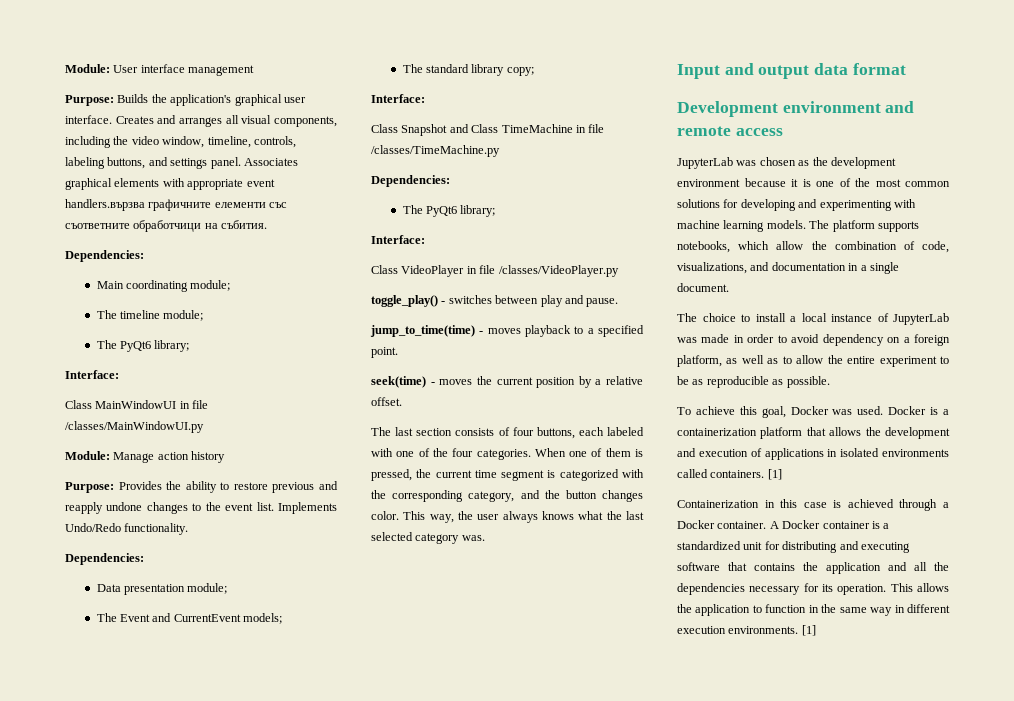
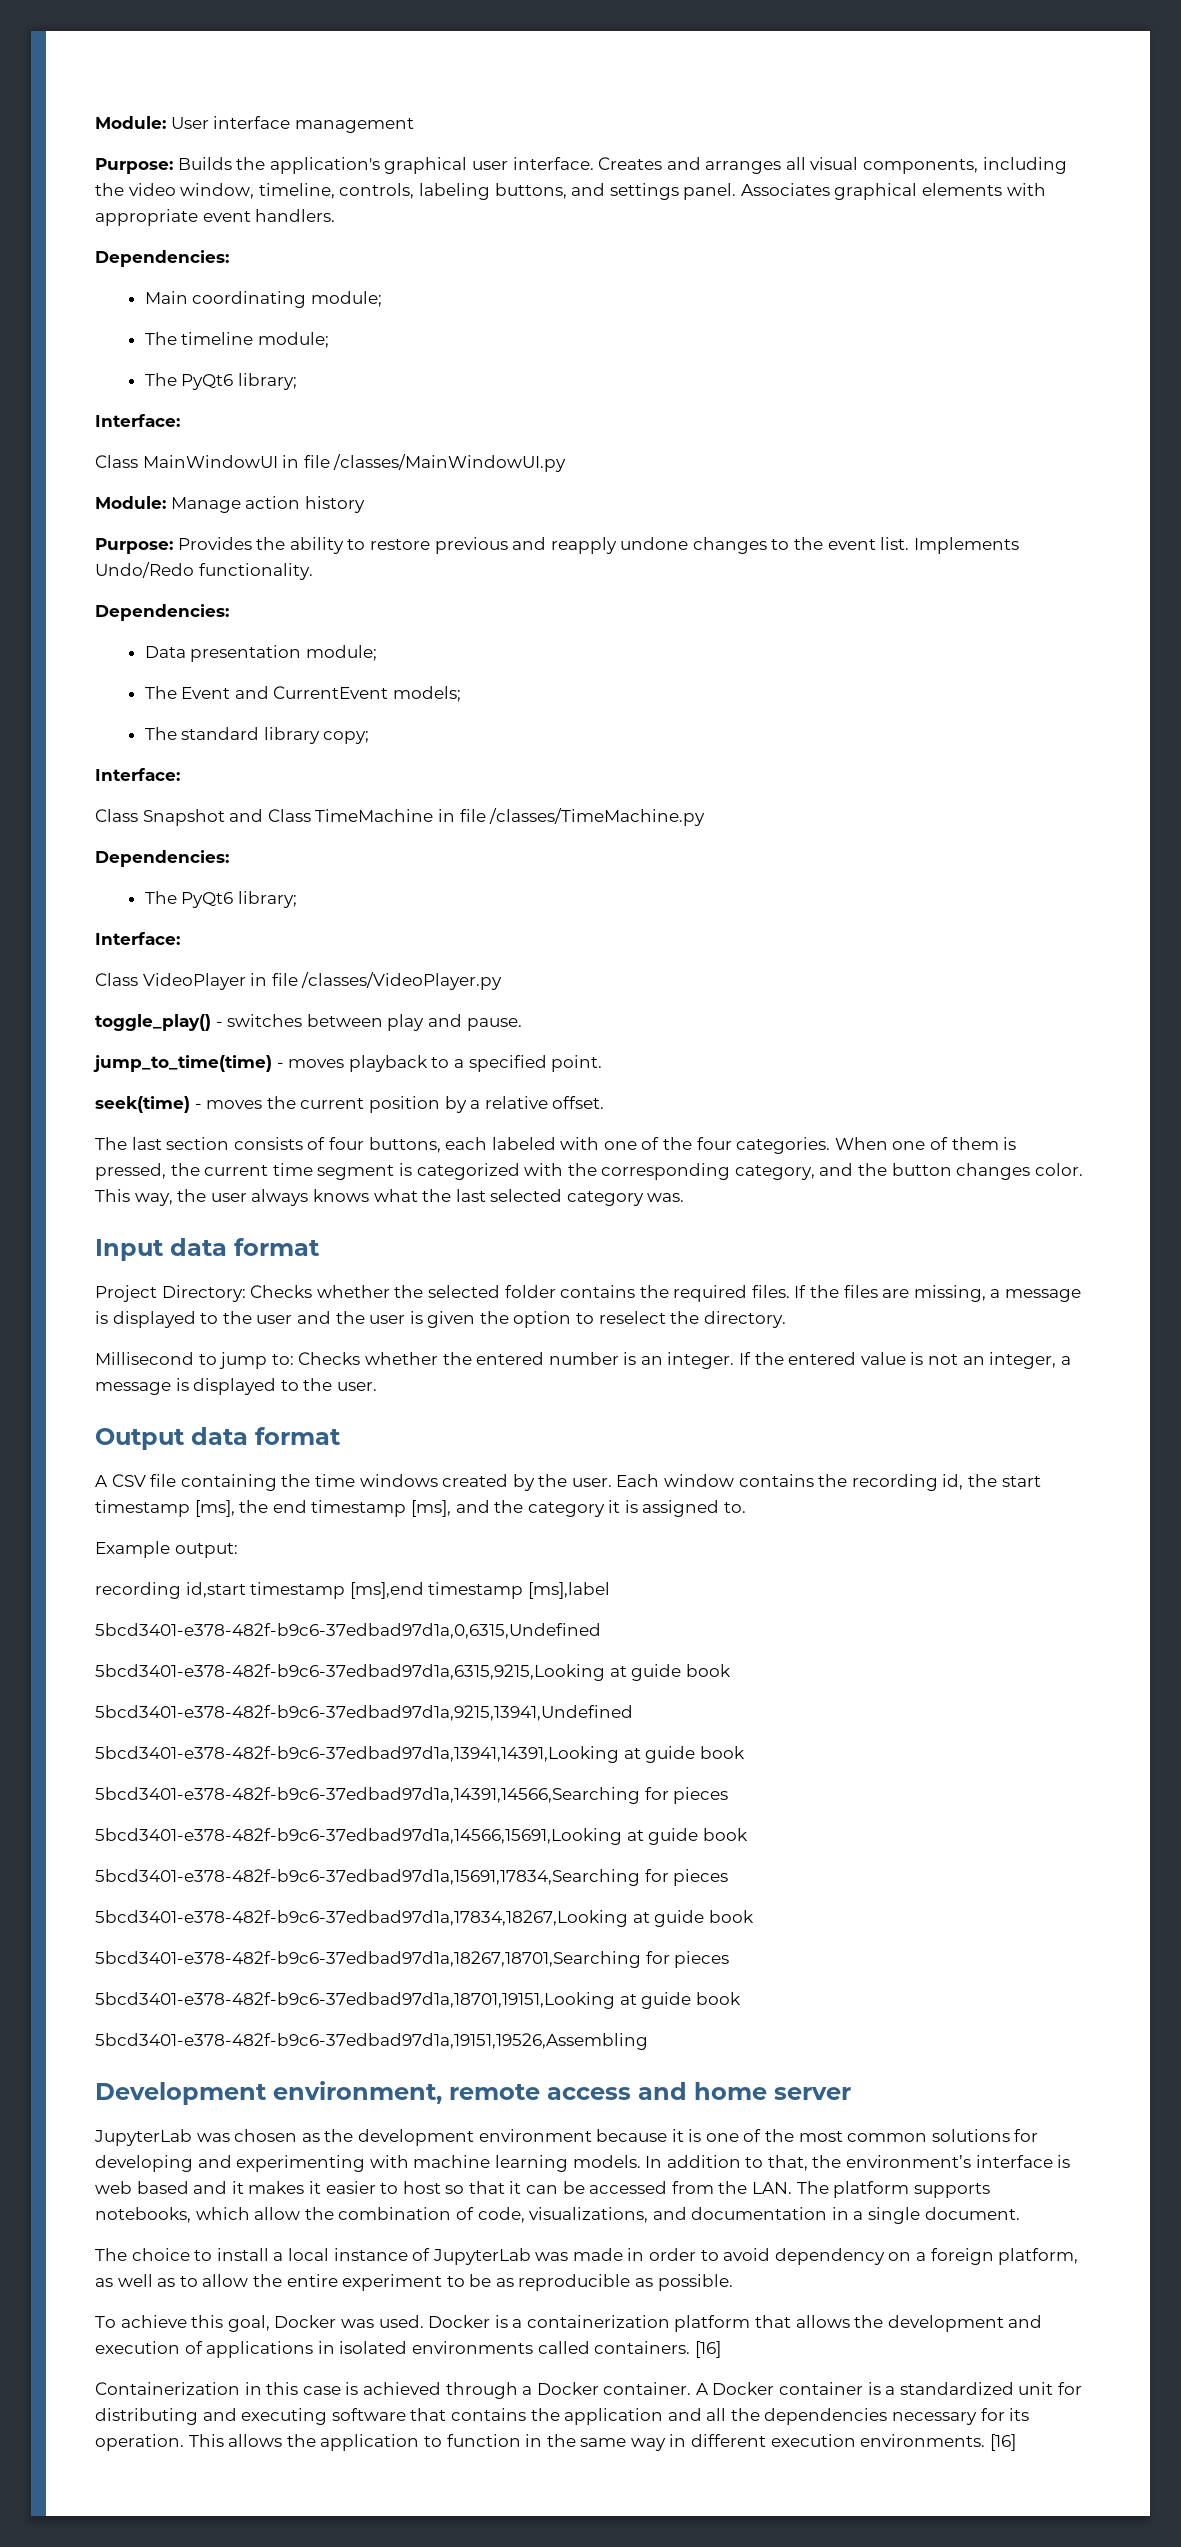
[65,199,288,211] [65,220,268,232] handlers.вързва графичните елементи със съответните обработчици на събития. -> [255,209,336,222] handlers.
[724,63,906,79] and output data format -> [170,1238,320,1256] [95,1285,1082,1302] [95,1311,786,1328] [95,1352,1071,1369] [95,1378,377,1395] [95,1427,341,1450] [95,1474,1041,1491] [95,1500,747,1517] [95,1541,238,1558] [95,1582,610,1599] [95,1623,601,1639] [95,1664,731,1681] [95,1705,633,1721] [95,1746,745,1763] [95,1787,729,1804] [95,1828,748,1845] [95,1869,729,1886] [95,1910,754,1927] [95,1951,730,1968] [95,1992,741,2009] [95,2033,648,2050] data format // Project Directory: Checks whether the selected folder contains the required files. If the files are missing, a message is displayed to the user and the user is given the option to reselect the directory. // Millisecond to jump to: Checks whether the entered number is an integer. If the entered value is not an integer, a message is displayed to the user. // Output data format // A CSV file containing the time windows created by the user. Each window contains the recording id, the start timestamp [ms], the end timestamp [ms], and the category it is assigned to. // Example output: // recording id,start timestamp [ms],end timestamp [ms],label // 5bcd3401-e378-482f-b9c6-37edbad97d1a,0,6315,Undefined // 5bcd3401-e378-482f-b9c6-37edbad97d1a,6315,9215,Looking at guide book // 5bcd3401-e378-482f-b9c6-37edbad97d1a,9215,13941,Undefined // 5bcd3401-e378-482f-b9c6-37edbad97d1a,13941,14391,Looking at guide book // 5bcd3401-e378-482f-b9c6-37edbad97d1a,14391,14566,Searching for pieces // 5bcd3401-e378-482f-b9c6-37edbad97d1a,14566,15691,Looking at guide book // 5bcd3401-e378-482f-b9c6-37edbad97d1a,15691,17834,Searching for pieces // 5bcd3401-e378-482f-b9c6-37edbad97d1a,17834,18267,Looking at guide book // 5bcd3401-e378-482f-b9c6-37edbad97d1a,18267,18701,Searching for pieces // 5bcd3401-e378-482f-b9c6-37edbad97d1a,18701,19151,Looking at guide book // 5bcd3401-e378-482f-b9c6-37edbad97d1a,19151,19526,Assembling
[782,101,915,113] environment and -> [273,2081,442,2104] environment,
(783, 132) none -> [638,2082,851,2100] and home server
(806, 224) none -> [645,2155,1071,2171] [95,2181,793,2194] In addition to that, the environment’s interface is web based and it makes it easier to host so that it can be accessed from the LAN.
[767,469,782,480] [1] -> [694,2341,721,2358] [16]
[801,625,816,636] [1] -> [989,2434,1016,2451] [16]

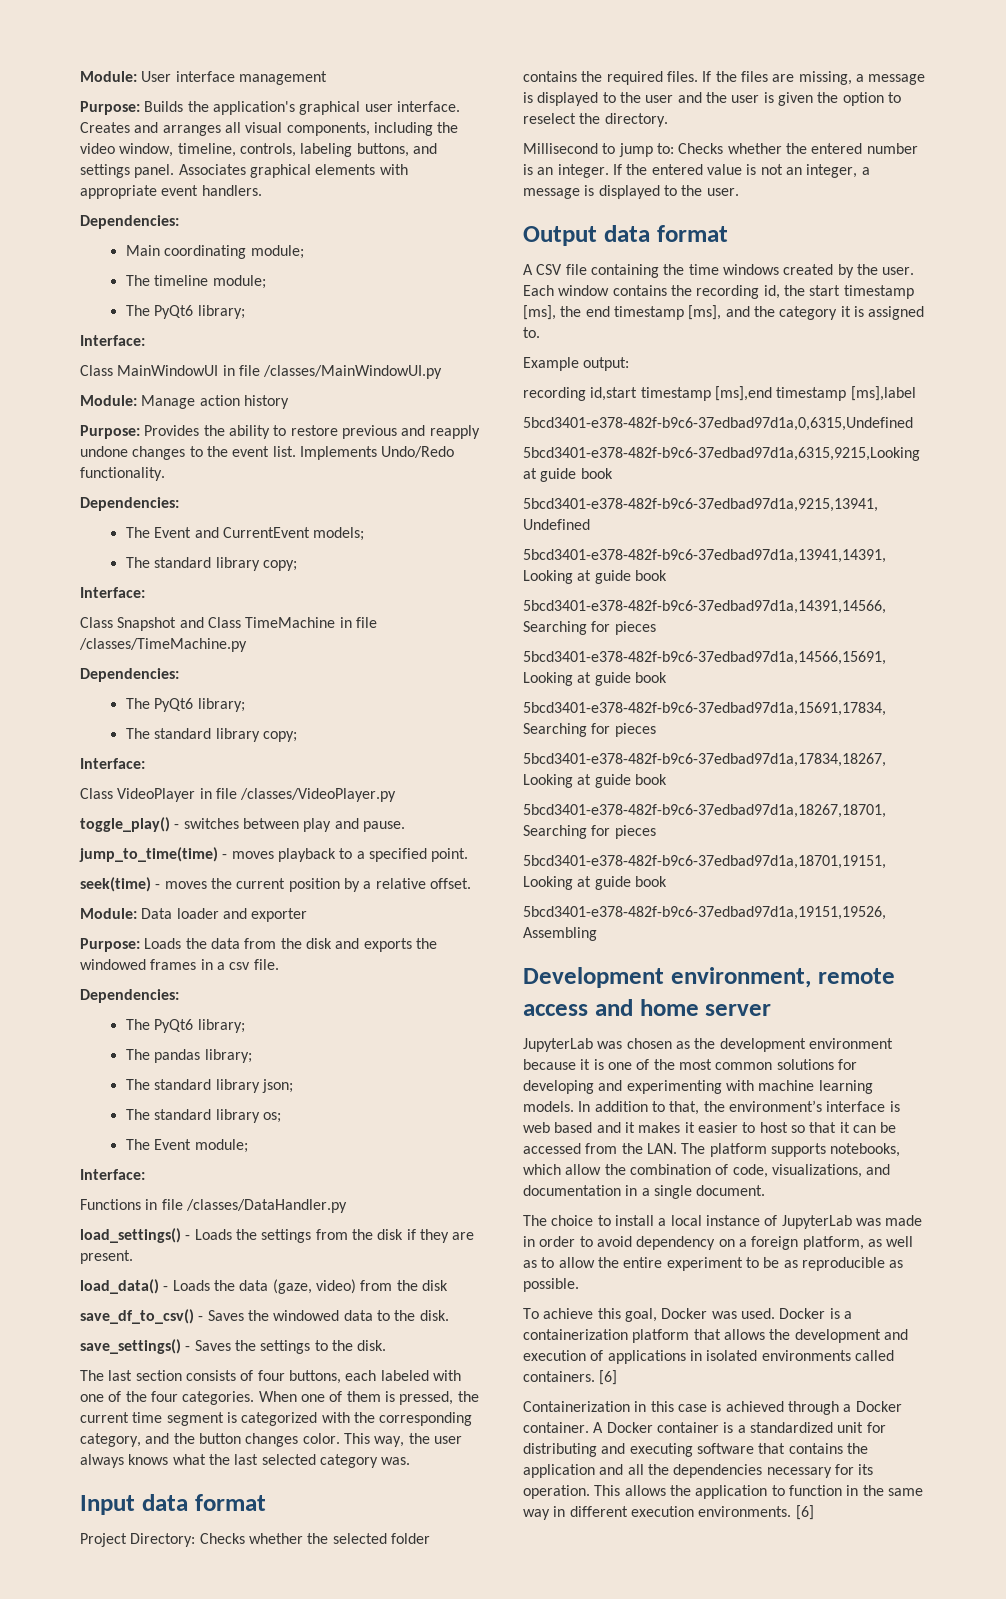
[144,645,377,662] // Data presentation module; -> (179, 504) none
(297, 899) none -> [125,728,297,742] // The standard library copy;
(605, 1102) none -> [80,908,308,922] [80,938,437,952] [80,959,279,970] [80,989,179,1003] [125,1019,245,1033] [125,1049,252,1063] [125,1079,293,1093] [125,1109,281,1123] [125,1139,248,1153] [80,1169,145,1180] [80,1199,347,1213] [80,1228,475,1243] [80,1250,133,1264] [80,1279,448,1294] [80,1309,449,1324] [80,1339,387,1354] // Module: Data loader and exporter // Purpose: Loads the data from the disk and exports the windowed frames in a csv file. // Dependencies: // The PyQt6 library; // The pandas library; // The standard library json; // The standard library os; // The Event module; // Interface: // Functions in file /classes/DataHandler.py // load_settings() - Loads the settings from the disk if they are present. // load_data() - Loads the data (gaze, video) from the disk // save_df_to_csv() - Saves the windowed data to the disk. // save_settings() - Saves the settings to the disk.
[694,2341,721,2358] [16] -> [599,1370,618,1385] [6]
[989,2434,1016,2451] [16] -> [795,1505,814,1520] [6]

